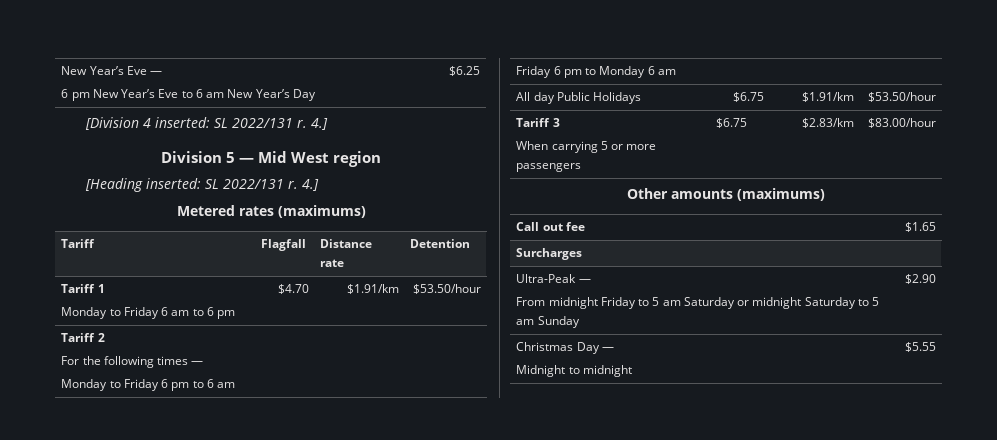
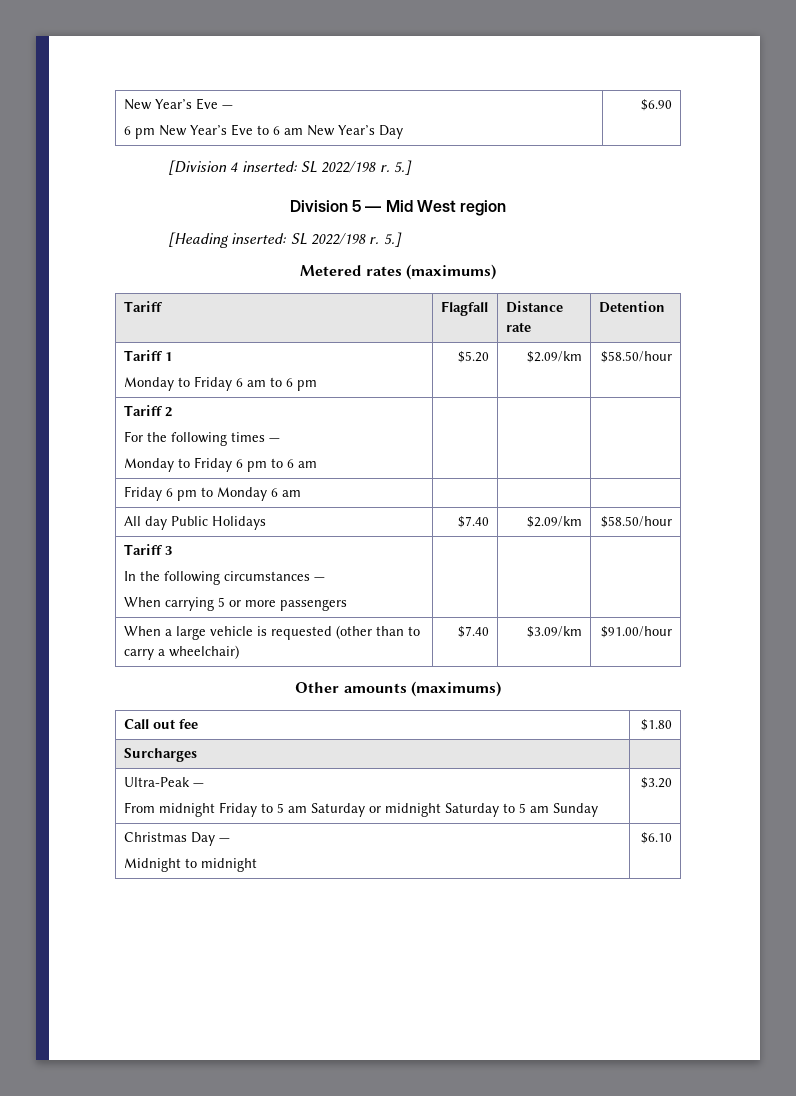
[448,66,480,76] $6.25 -> [641,99,673,111] $6.90
[231,118,328,130] 2022/131 r. 4.] -> [321,160,413,175] 2022/198 r. 5.]
[222,179,319,191] 2022/131 r. 4.] -> [311,232,402,247] 2022/198 r. 5.]
[277,284,309,294] [346,284,399,294] [412,284,481,294] $4.70 | $1.91/km | $53.50/hour -> [458,351,490,363] [527,351,583,363] [601,351,673,363] $5.20 | $2.09/km | $58.50/hour
[732,92,764,102] [801,92,854,102] [867,92,936,102] $6.75 | $1.91/km | $53.50/hour -> [458,516,490,528] [527,516,583,528] [601,516,673,528] $7.40 | $2.09/km | $58.50/hour
(560, 122) none -> [123,571,325,585] // In the following circumstances —
[716,118,748,128] [801,118,854,128] [867,118,936,128] $6.75 | $2.83/km | $83.00/hour -> [123,625,420,640] [123,645,239,660] [458,626,490,638] [527,626,583,638] [601,626,673,638] | | // When a large vehicle is requested (other than to carry a wheelchair) | $7.40 | $3.09/km | $91.00/hour
[904,222,936,232] $1.65 -> [641,719,673,731] $1.80
[904,274,936,284] $2.90 -> [641,777,673,789] $3.20
[904,342,936,352] $5.55 -> [641,832,673,844] $6.10

